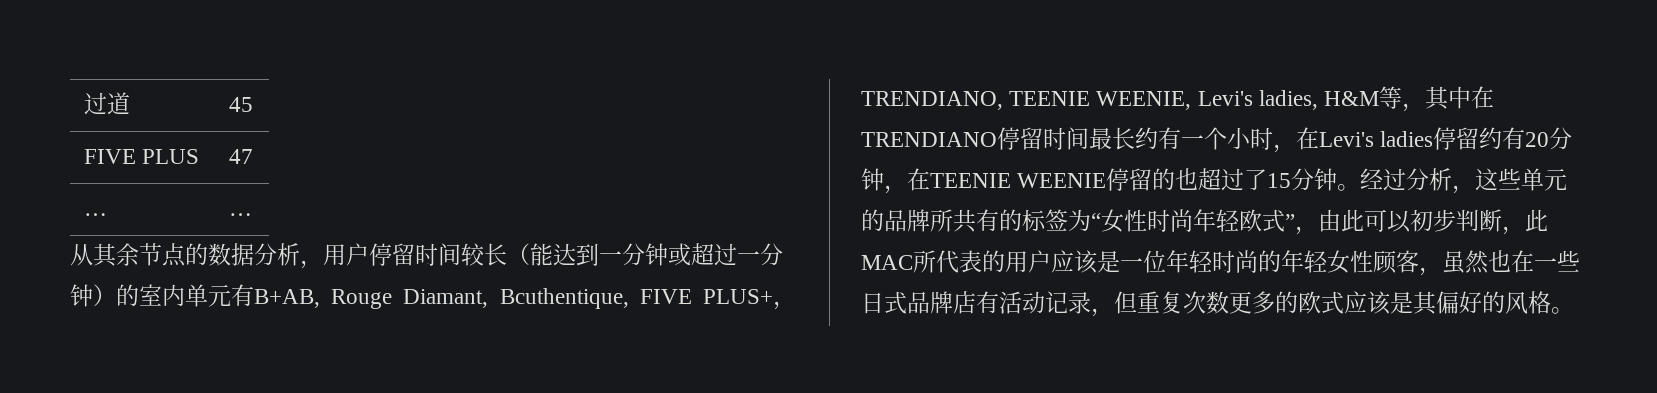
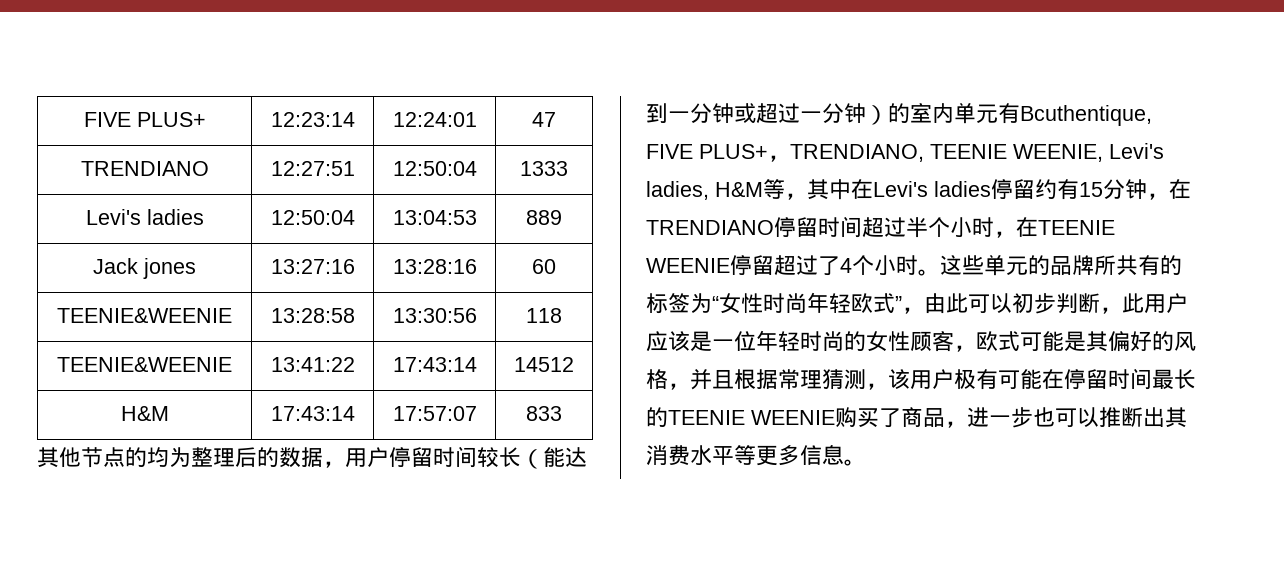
[83,92,130,115] [228,97,253,112] [83,149,200,164] [228,149,253,164] [83,213,107,216] [228,213,252,216] [70,243,300,267] 过道 | 45 // FIVE PLUS | 47 // … | … // 从其余节点的数据分析 -> [83,112,206,127] [270,112,355,127] [392,112,477,127] [532,112,556,127] [80,161,209,176] [270,161,355,176] [392,161,477,176] [520,161,568,176] [85,209,204,225] [270,210,355,225] [392,210,477,225] [526,210,562,225] [93,258,196,279] [270,259,355,274] [392,259,477,274] [532,259,556,274] [56,308,232,323] [270,308,355,323] [392,308,477,323] [526,308,562,323] [56,357,232,372] [270,357,355,372] [392,357,477,372] [514,357,574,372] [120,406,169,421] [270,406,355,421] [392,406,477,421] [526,406,562,421] [37,447,323,468] FIVE PLUS+ | 12:23:14 | 12:24:01 | 47 // TRENDIANO | 12:27:51 | 12:50:04 | 1333 // Levi's ladies | 12:50:04 | 13:04:53 | 889 // Jack jones | 13:27:16 | 13:28:16 | 60 // TEENIE&WEENIE | 13:28:58 | 13:30:56 | 118 // TEENIE&WEENIE | 13:41:22 | 17:43:14 | 14512 // H&M | 17:43:14 | 17:57:07 | 833 // 其他节点的均为整理后的数据
[254,289,489,309] B+AB, Rouge Diamant, -> (1020, 113) none
[861,127,1319,153] TRENDIANO停留时间最长约有一个小时，在 -> (873, 189) none
[1525,132,1550,147] 20 -> [1079,182,1103,197] 15
[930,168,1476,194] TEENIE WEENIE停留的也超过了15分钟。经过分析， -> [646,216,1115,238] [646,255,940,276] TRENDIANO停留时间超过半个小时，在TEENIE WEENIE停留超过了4个小时。
[861,250,1005,273] MAC所代表的 -> (1144, 303) none
[1281,250,1328,273] 年轻 -> (866, 341) none
[1442,250,1580,274] [861,291,1551,317] 虽然也在一些日式品牌店有活动记录，但重复次数更多的欧式应该是其偏好的风格 -> [976,331,1196,352] [646,368,1196,390] [646,407,1187,428] [646,444,844,466] 欧式可能是其偏好的风格，并且根据常理猜测，该用户极有可能在停留时间最长的TEENIE WEENIE购买了商品，进一步也可以推断出其消费水平等更多信息

